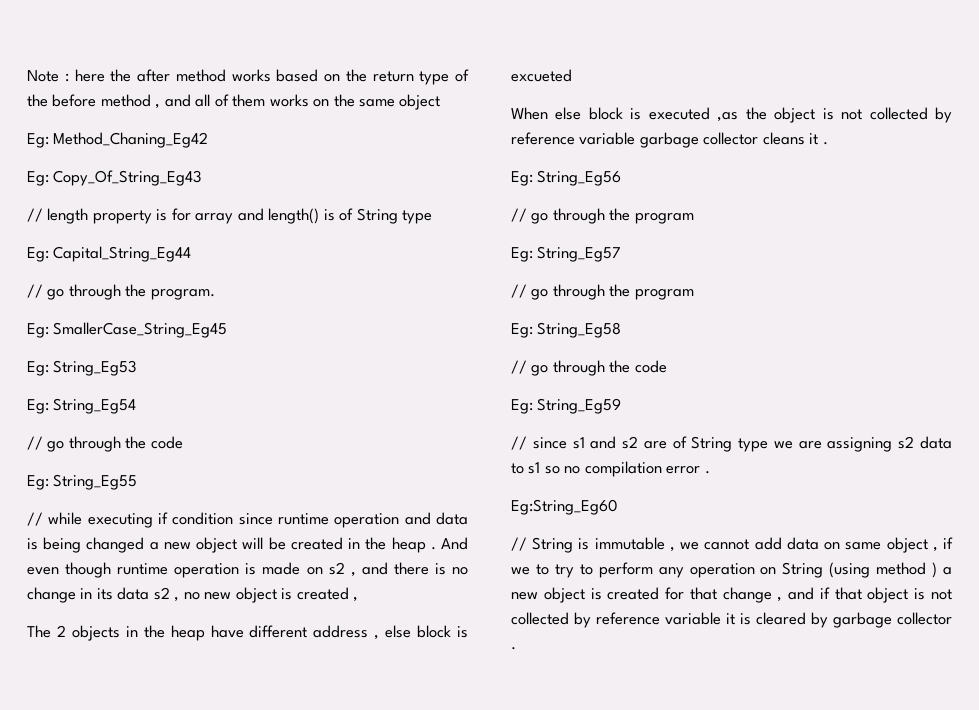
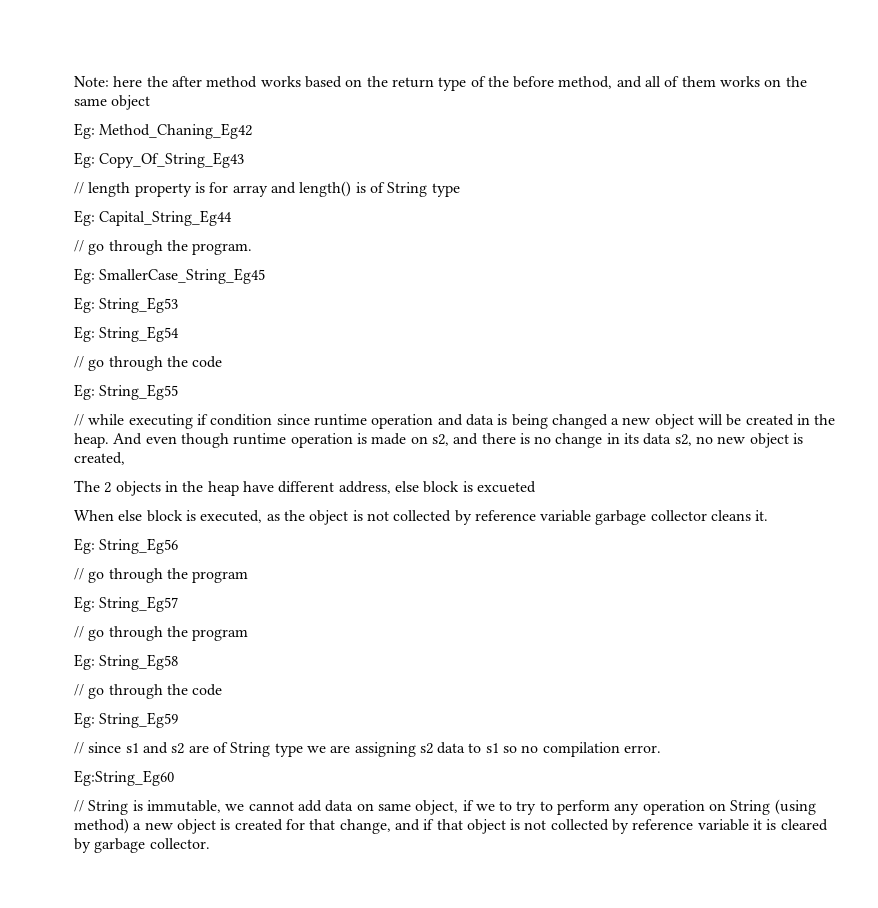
[27,70,69,82] Note : -> [74,76,109,87] Note:
[100,94,161,109] method , -> [558,76,613,89] method,
[391,537,436,553] heap . -> [74,433,109,448] heap.
[328,562,356,577] s2 , -> [431,434,449,446] s2,
[153,587,180,602] s2 , -> [674,434,692,446] s2,
[296,587,359,602] created , -> [74,452,125,465] created,
[313,625,380,640] address , -> [338,481,391,494] address,
[648,107,739,122] executed ,as -> [200,510,280,523] executed, as
[809,133,828,145] it . -> [755,510,769,521] it.
[666,466,710,474] error . -> [624,745,662,753] error.
[594,537,675,552] immutable , -> [146,800,221,813] immutable,
[886,537,938,553] object , -> [415,800,459,815] object,
[876,562,938,578] method ) -> [74,818,129,834] method)
[722,587,783,603] change , -> [339,819,391,834] change,
[897,612,952,625] [511,647,516,650] collector . -> [149,838,210,849] collector.

